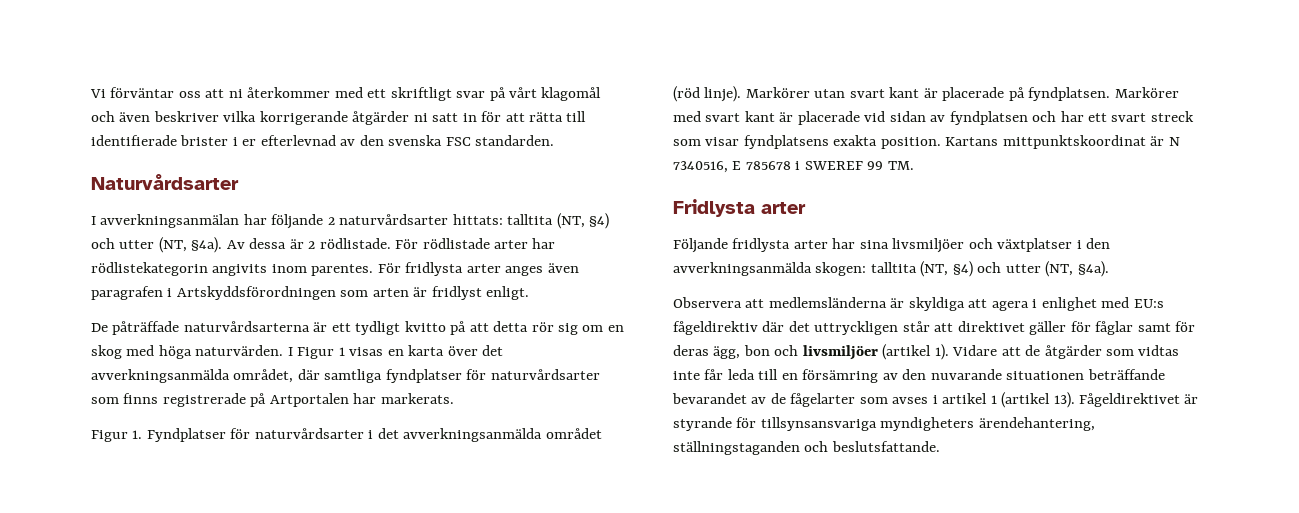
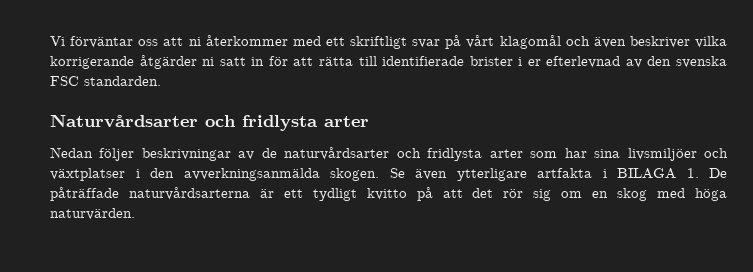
[91,213,610,229] [91,237,556,253] [91,262,579,276] [91,286,530,300] // I avverkningsanmälan har följande 2 naturvårdsarter hittats: talltita (NT, §4) och utter (NT, §4a). Av dessa är 2 rödlistade. För rödlistade arter har rödlistekategorin angivits inom parentes. För fridlysta arter anges även paragrafen i Artskyddsförordningen som arten är fridlyst enligt. // -> [205,115,369,131] [50,147,728,161] [50,168,699,181] och fridlysta arter // Nedan följer beskrivningar av de naturvårdsarter och fridlysta arter som har sina livsmiljöer och växtplatser i den avverkningsanmälda skogen. Se även ytterligare artfakta i BILAGA 1.
[493,321,529,332] detta -> [472,188,494,198] det
[287,345,504,359] [91,369,600,383] [91,393,454,407] [91,428,602,442] [673,86,1179,102] [673,111,1194,125] [673,135,1180,149] [673,161,914,173] [673,199,806,217] [673,238,1111,253] [673,261,1109,277] [673,297,1164,311] [673,321,1196,335] [673,344,1180,360] [673,369,1165,383] [672,392,1199,408] [673,417,1095,431] [673,441,940,455] I Figur 1 visas en karta över det avverkningsanmälda området, där samtliga fyndplatser för naturvårdsarter som finns registrerade på Artportalen har markerats. // Figur 1. Fyndplatser för naturvårdsarter i det avverkningsanmälda området (röd linje). Markörer utan svart kant är placerade på fyndplatsen. Markörer med svart kant är placerade vid sidan av fyndplatsen och har ett svart streck som visar fyndplatsens exakta position. Kartans mittpunktskoordinat är N 7340516, E 785678 i SWEREF 99 TM. // Fridlysta arter // Följande fridlysta arter har sina livsmiljöer och växtplatser i den avverkningsanmälda skogen: talltita (NT, §4) och utter (NT, §4a). // Observera att medlemsländerna är skyldiga att agera i enlighet med EU:s fågeldirektiv där det uttryckligen står att direktivet gäller för fåglar samt för deras ägg, bon och livsmiljöer (artikel 1). Vidare att de åtgärder som vidtas inte får leda till en försämring av den nuvarande situationen beträffande bevarandet av de fågelarter som avses i artikel 1 (artikel 13). Fågeldirektivet är styrande för tillsynsansvariga myndigheters ärendehantering, ställningstaganden och beslutsfattande. -> (135, 214) none

